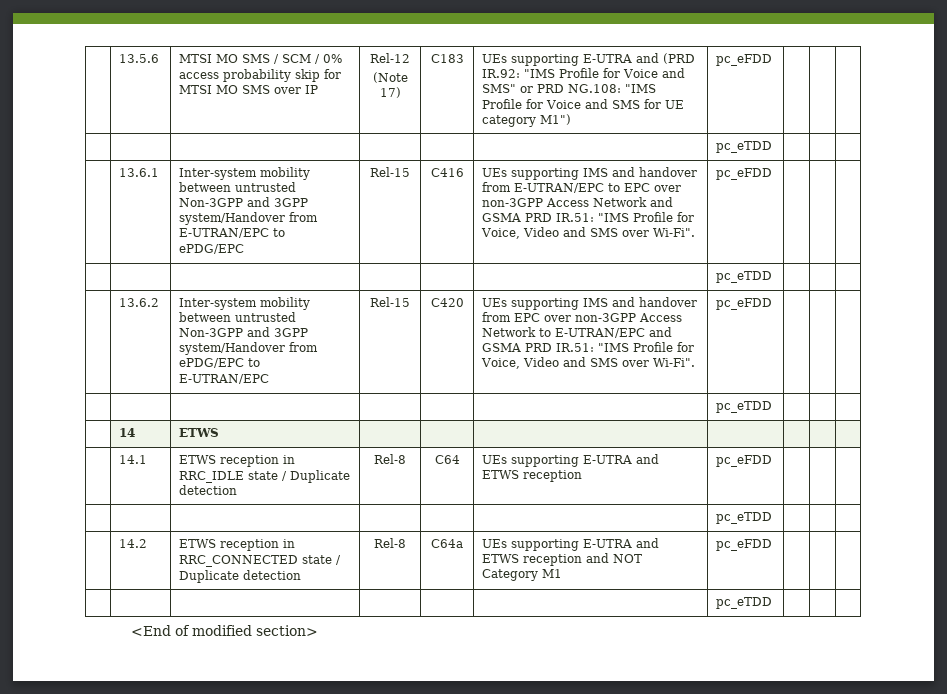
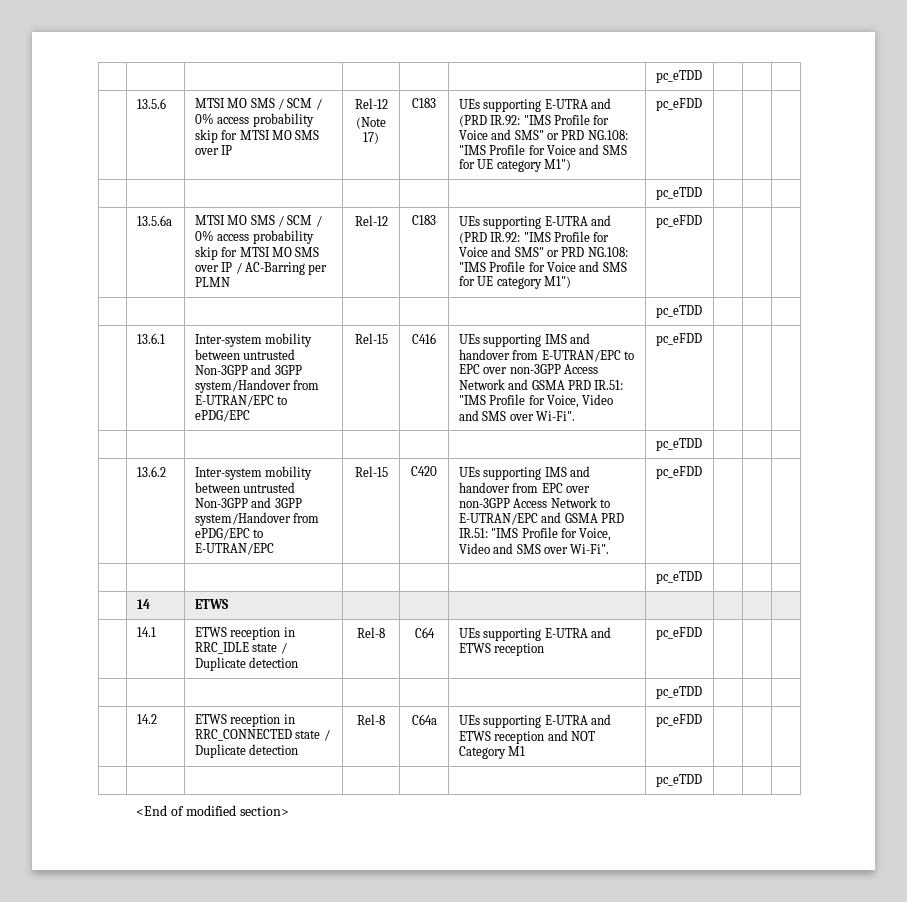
(119, 58) | -> [655,70,702,83] | | | | | | pc_eTDD | | | // |
(773, 147) none -> [136,215,172,226] [194,215,322,227] [194,230,314,244] [194,246,320,260] [194,262,328,275] [194,277,230,287] [354,215,388,226] [412,215,436,225] [458,215,611,229] [458,231,610,244] [458,246,628,257] [458,261,627,272] [458,276,571,289] [655,215,702,228] [655,305,702,318] // | 13.5.6a | MTSI MO SMS / SCM / 0% access probability skip for MTSI MO SMS over IP / AC-Barring per PLMN | Rel-12 | C183 | UEs supporting E-UTRA and (PRD IR.92: "IMS Profile for Voice and SMS" or PRD NG.108: "IMS Profile for Voice and SMS for UE category M1") | pc_eFDD | | | // | | | | | | pc_eTDD | | |

